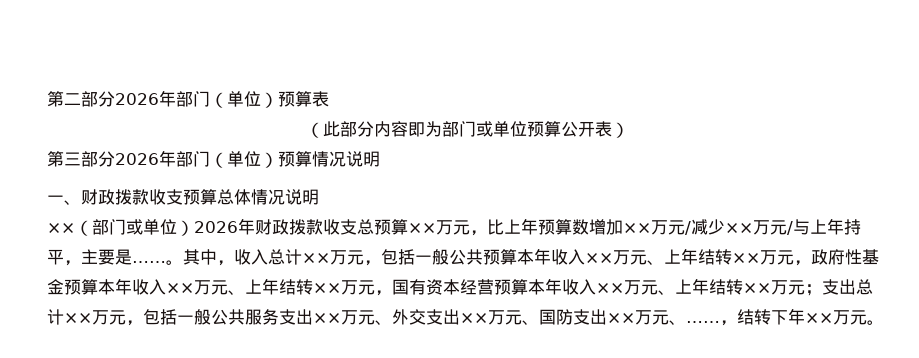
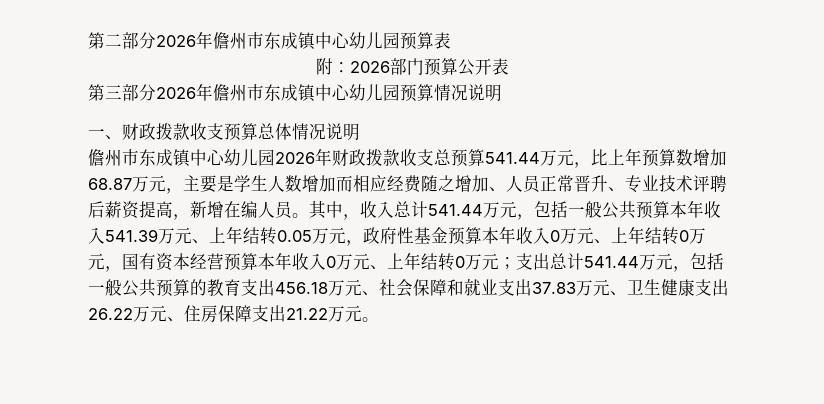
[176,91,329,108] [305,121,527,138] 部门（单位）预算表 // （此部分内容即为部门或单位 -> [213,32,451,50] [315,58,424,75] 儋州市东成镇中心幼儿园预算表 // 附：2026部门
[611,122,629,138] ） -> (509, 66) none
[176,151,278,168] 部门（单位） -> [213,84,400,102] 儋州市东成镇中心幼儿园
[47,219,194,236] ××（部门或单位） -> [88,149,275,167] 儋州市东成镇中心幼儿园
[408,223,436,233] ×× -> [485,152,540,164] 541.44
[623,218,861,235] [47,249,166,266] ××万元/减少××万元/与上年持平，主要是…… -> [88,175,727,194] [88,201,293,220] 68.87万元，主要是学生人数增加而相应经费随之增加、人员正常晋升、专业技术评聘后薪资提高，新增在编人员
[302,253,330,263] ×× -> [428,204,483,216] 541.44
[585,248,760,265] ××万元、上年结转×× -> [105,226,312,245] 541.39万元、上年结转0.05
[166,278,341,295] ××万元、上年结转×× -> [550,226,689,245] 0万元、上年结转0
[596,278,771,295] ××万元、上年结转×× -> [326,252,465,271] 0万元、上年结转0
[64,308,833,326] ××万元，包括一般公共服务支出××万元、外交支出××万元、国防支出××万元、……，结转下年×× -> [584,253,724,272] [88,279,729,297] [88,305,328,323] 541.44万元，包括一般公共预算的教育支出456.18万元、社会保障和就业支出37.83万元、卫生健康支出26.22万元、住房保障支出21.22

